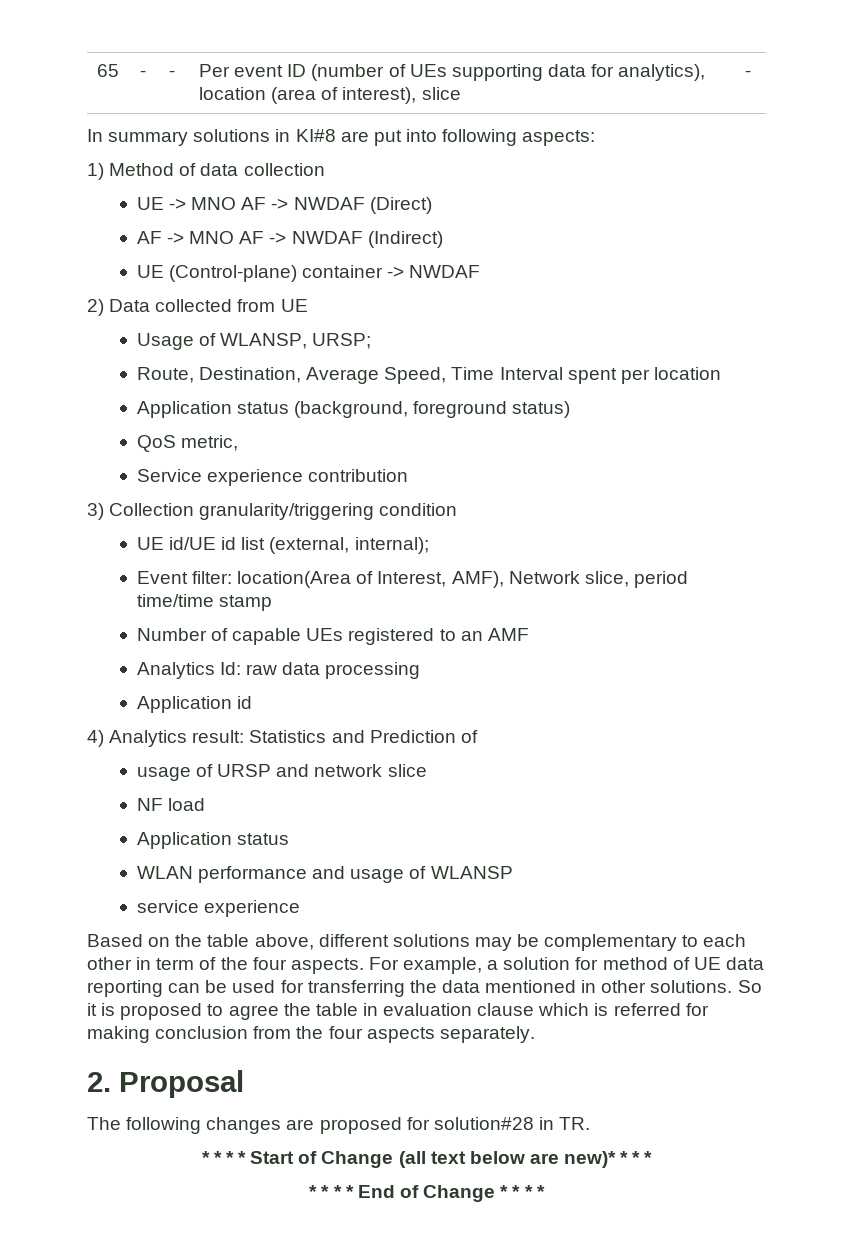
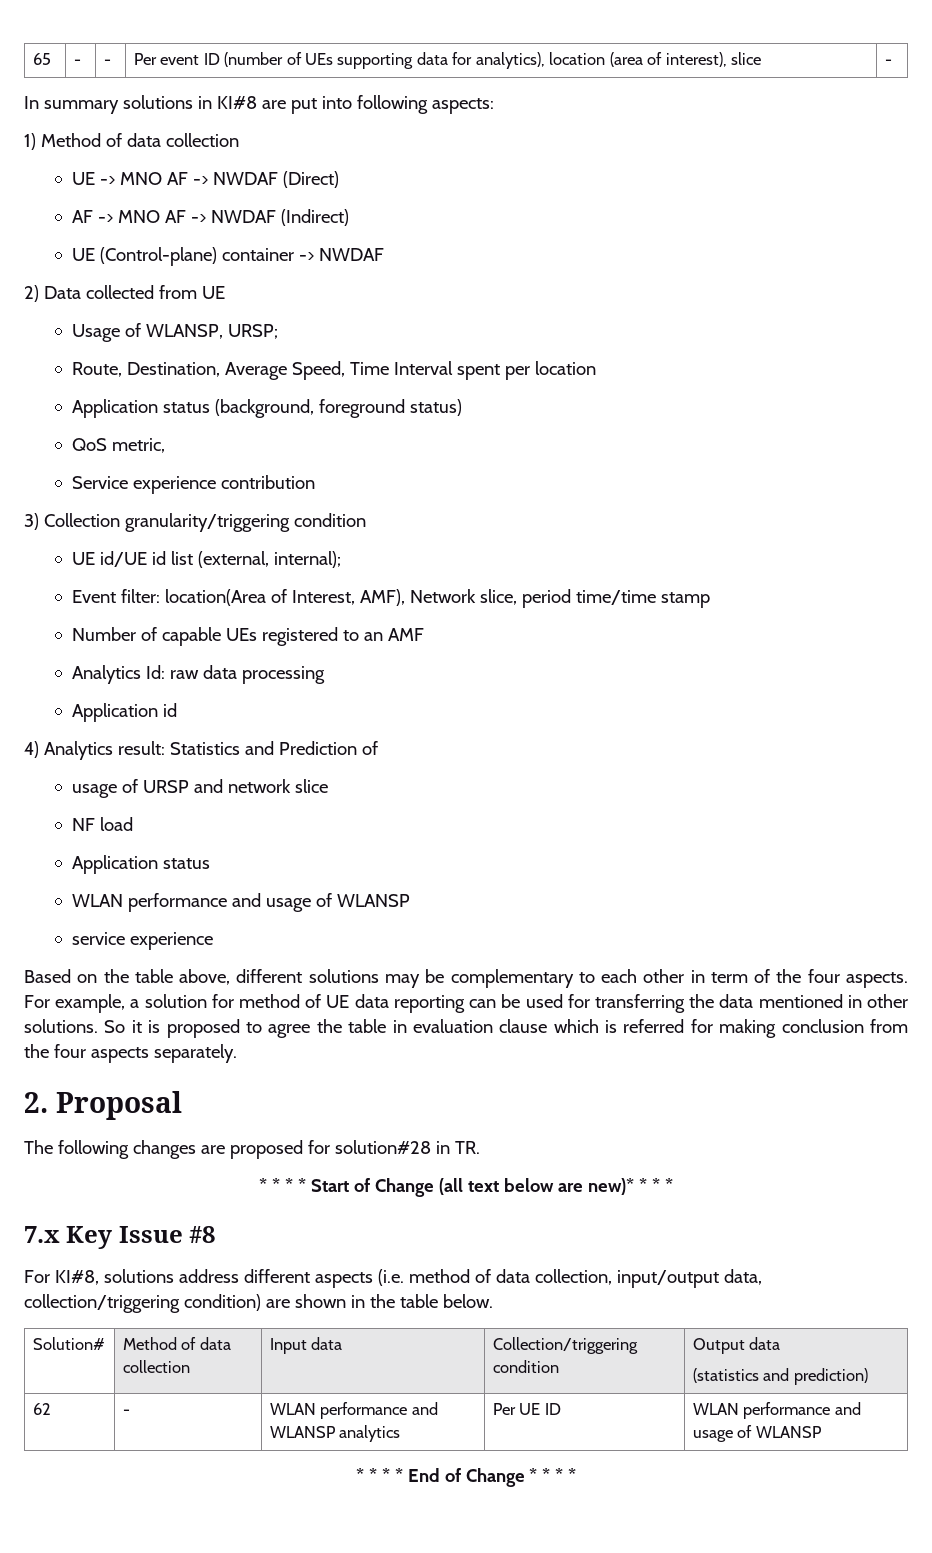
(653, 1157) none -> [24,1226,216,1249] [24,1269,762,1288] [24,1294,493,1313] [32,1337,105,1350] [122,1337,231,1350] [122,1360,190,1373] [269,1337,343,1354] [492,1337,638,1354] [492,1360,559,1373] [692,1337,781,1354] [692,1368,868,1385] [32,1403,51,1415] [122,1409,130,1415] [269,1402,438,1419] [269,1425,401,1442] [492,1403,561,1415] [692,1402,861,1419] [692,1425,822,1442] // 7.x Key Issue #8 // For KI#8, solutions address different aspects (i.e. method of data collection, input/output data, collection/triggering condition) are shown in the table below. // Solution# | Method of data collection | Input data | Collection/triggering condition | Output data // (statistics and prediction) // 62 | - | WLAN performance and WLANSP analytics | Per UE ID | WLAN performance and usage of WLANSP

